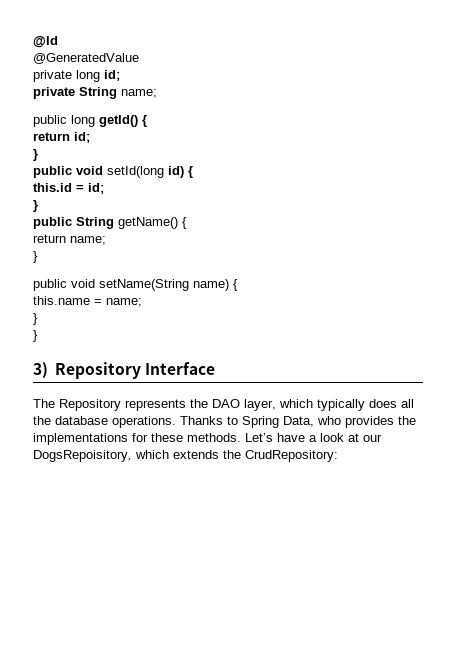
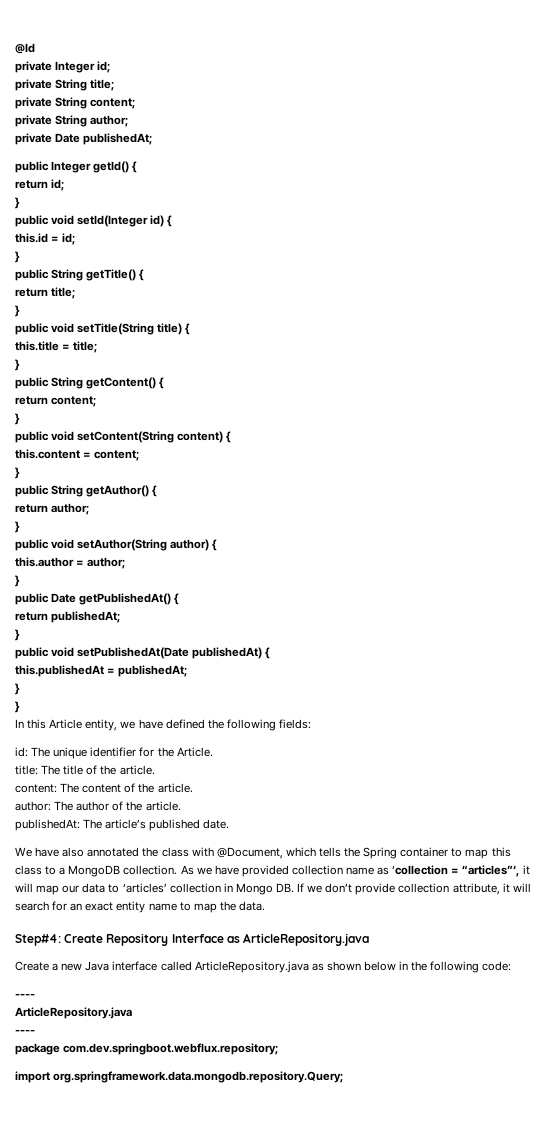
[33,53,139,64] [33,70,100,82] // @GeneratedValue // private long -> [15,61,96,73] // private Integer
[121,89,157,98] [33,115,95,127] name; // public long -> [90,79,115,91] [15,97,136,109] [15,115,129,127] [15,133,153,145] [15,161,92,173] title; // private String content; // private String author; // private Date publishedAt; // public Integer
[107,166,164,178] setId(long -> [77,215,149,227] setId(Integer
[118,217,187,229] [33,234,106,245] [33,251,38,263] [33,279,238,291] [33,296,142,307] [33,313,38,325] [33,330,38,342] [33,362,215,379] [33,399,414,411] [33,416,416,428] [33,433,382,445] [33,450,338,462] getName() { // return name; // } // public void setName(String name) { // this.name = name; // } // } // 3) Repository Interface // The Repository represents the DAO layer, which typically does all the database operations. Thanks to Spring Data, who provides the implementations for these methods. Let’s have a look at our DogsRepoisitory, which extends the CrudRepository: -> [86,269,145,281] [15,287,76,299] [15,305,20,317] [15,323,191,335] [15,341,98,353] [15,359,20,371] [15,377,165,389] [15,396,97,407] [15,413,20,425] [15,431,232,443] [15,449,140,461] [15,467,20,479] [15,485,158,497] [15,503,90,515] [15,521,20,533] [15,539,218,551] [15,557,126,569] [15,575,20,587] [15,593,180,605] [15,611,121,623] [15,629,20,641] [15,647,271,659] [15,665,188,677] [15,683,20,695] [15,701,20,713] [15,719,311,731] [15,747,213,759] [15,765,155,775] [15,783,193,793] [15,801,181,811] [15,819,230,831] [15,847,511,859] [15,865,530,877] [15,883,531,895] [15,901,265,913] [15,933,370,946] [15,961,512,973] [15,994,35,998] [15,1007,132,1019] [15,1030,35,1034] [15,1043,279,1055] [15,1071,344,1083] getTitle() { // return title; // } // public void setTitle(String title) { // this.title = title; // } // public String getContent() { // return content; // } // public void setContent(String content) { // this.content = content; // } // public String getAuthor() { // return author; // } // public void setAuthor(String author) { // this.author = author; // } // public Date getPublishedAt() { // return publishedAt; // } // public void setPublishedAt(Date publishedAt) { // this.publishedAt = publishedAt; // } // } // In this Article entity, we have defined the following fields: // id: The unique identifier for the Article. // title: The title of the article. // content: The content of the article. // author: The author of the article. // publishedAt: The article’s published date. // We have also annotated the class with @Document, which tells the Spring container to map this class to a MongoDB collection. As we have provided collection name as ‘collection = “articles”‘, it will map our data to ‘articles’ collection in Mongo DB. If we don’t provide collection attribute, it will search for an exact entity name to map the data. // Step#4: Create Repository Interface as ArticleRepository.java // Create a new Java interface called ArticleRepository.java as shown below in the following code: // ---- // ArticleRepository.java // ---- // package com.dev.springboot.webflux.repository; // import org.springframework.data.mongodb.repository.Query;

